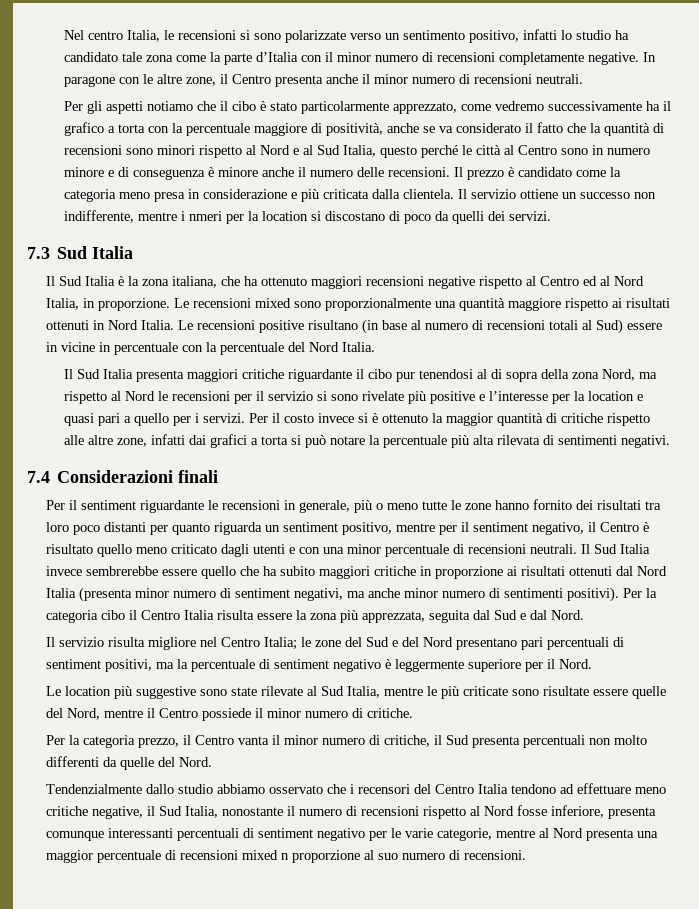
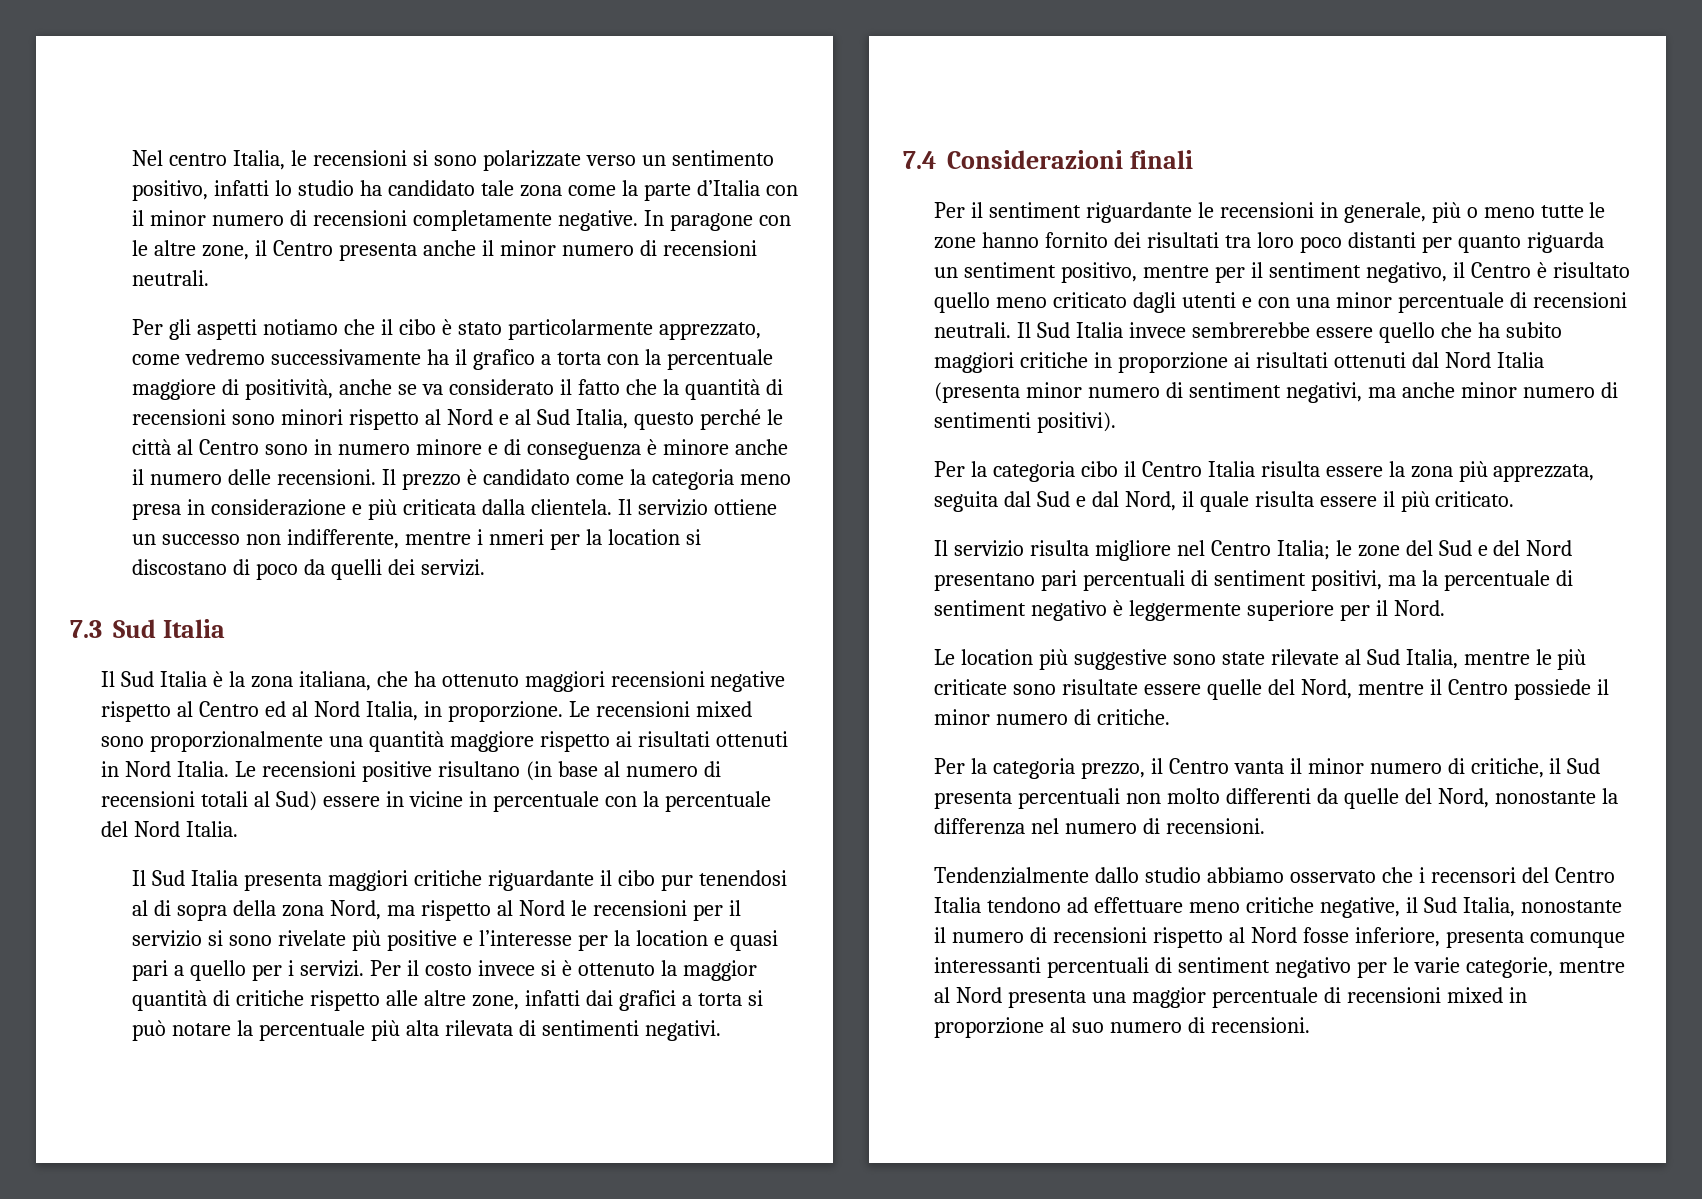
(619, 594) none -> (1117, 422) //
[550,610,584,620] Nord. -> [1124,491,1515,512] Nord, il quale risulta essere il più criticato.
[178,757,212,767] Nord. -> [1437,788,1618,808] [934,818,1265,835] Nord, nonostante la differenza nel numero di recensioni.
[280,853,289,860] n -> [1508,987,1527,1003] in

